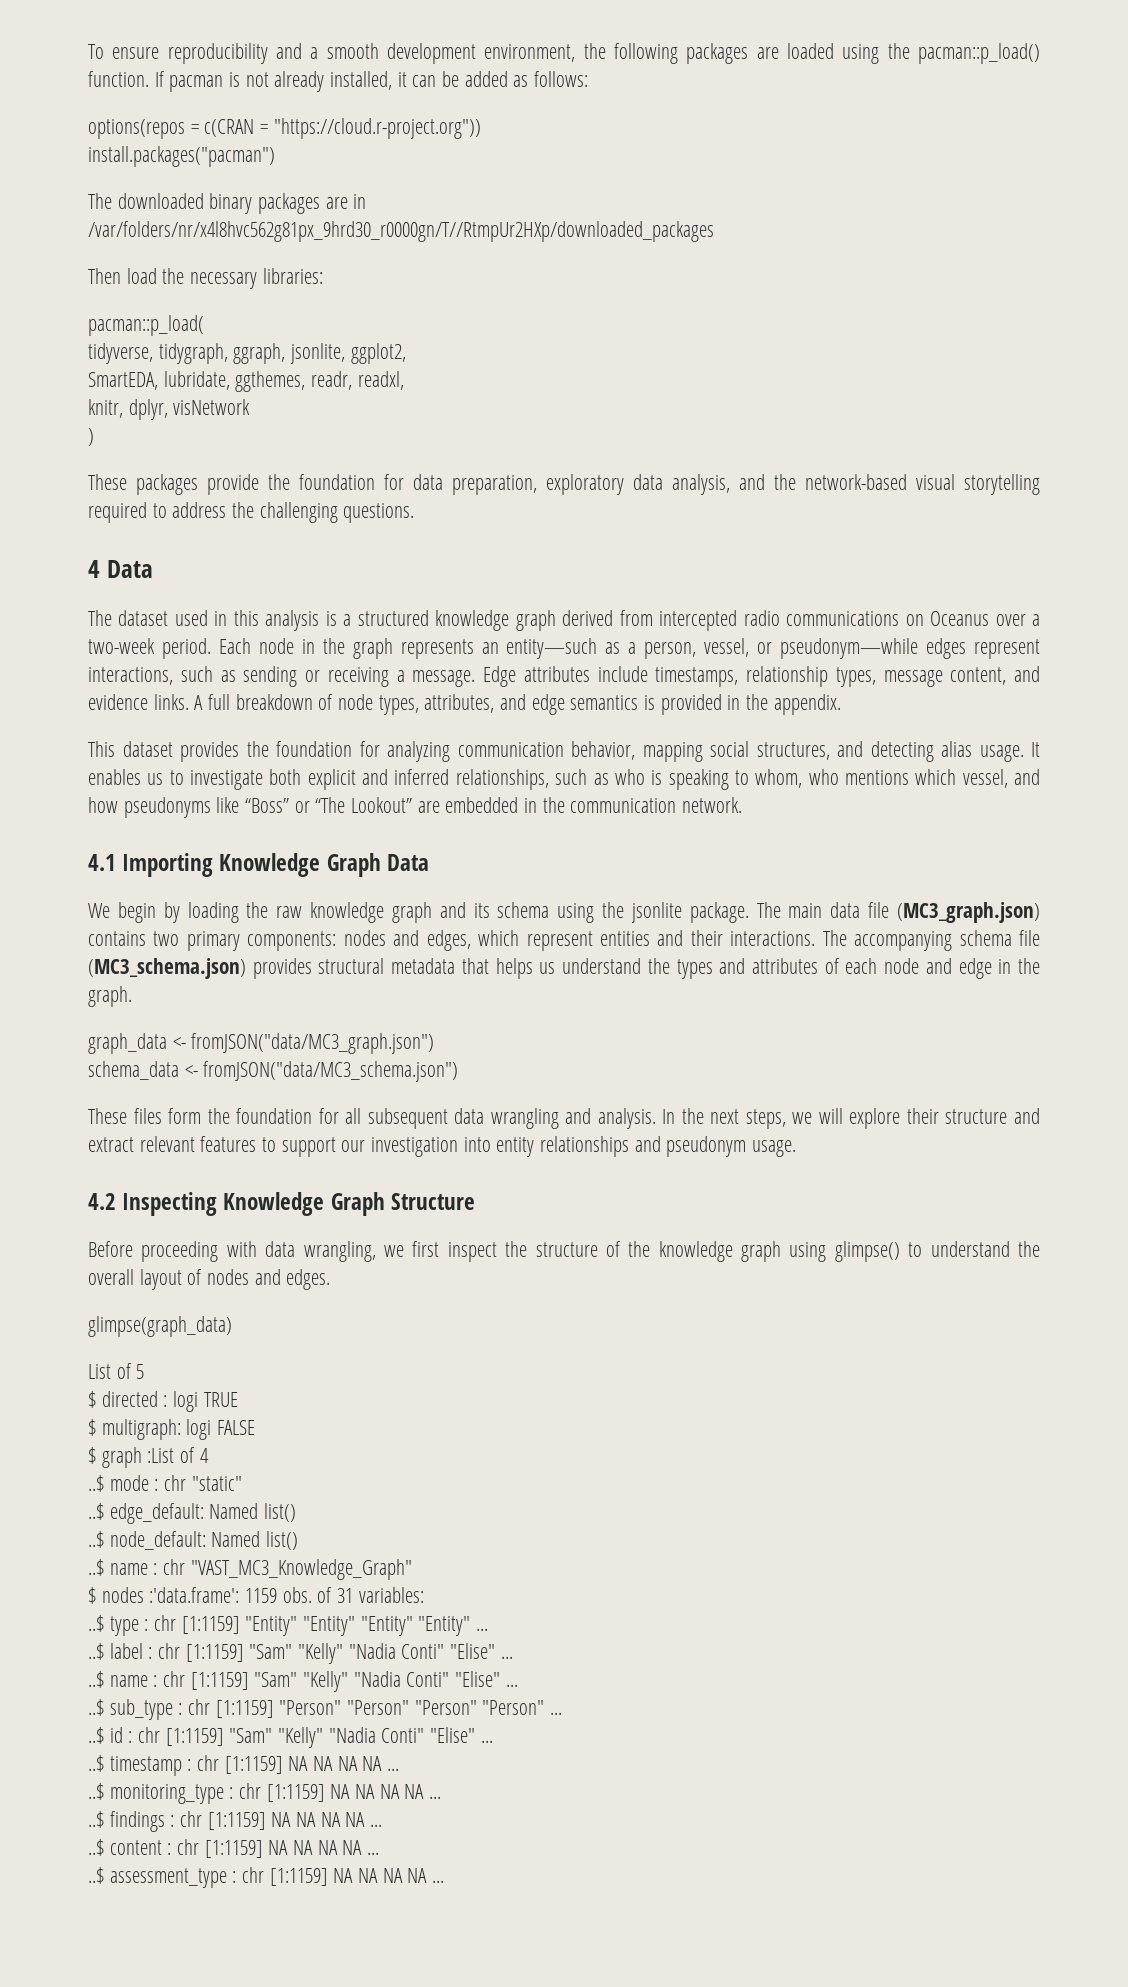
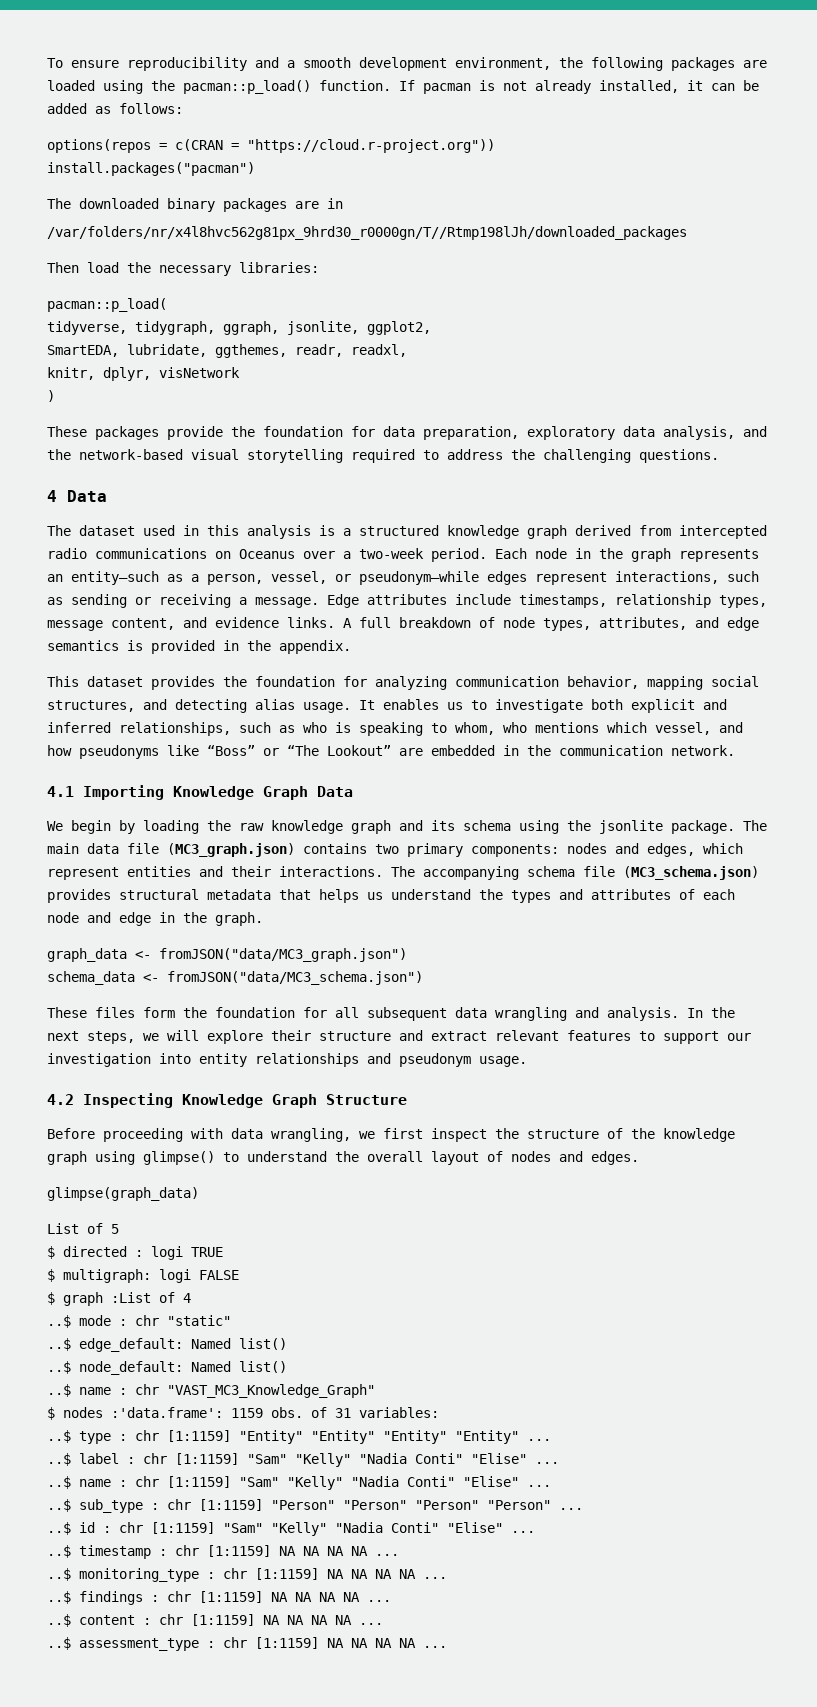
[88,221,714,242] /var/folders/nr/x4l8hvc562g81px_9hrd30_r0000gn/T//RtmpUr2HXp/downloaded_packages -> [47,226,687,240] /var/folders/nr/x4l8hvc562g81px_9hrd30_r0000gn/T//Rtmp198lJh/downloaded_packages

